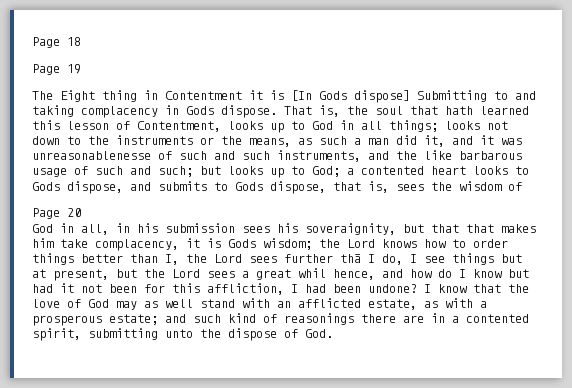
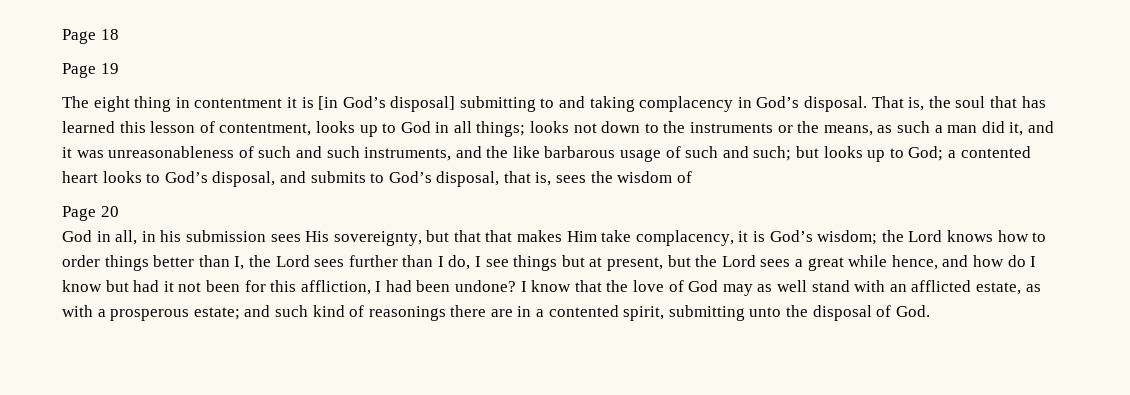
[60,90,95,102] Eight -> [93,96,130,112] eight
[165,90,487,103] Contentment it is [In Gods dispose] Submitting -> [194,96,536,112] contentment it is [in God’s disposal] submitting
[186,105,277,118] Gods dispose. -> [756,96,868,112] God’s disposal.
[445,106,473,115] hath -> [1021,96,1046,108] has
[137,121,221,132] Contentment, -> [219,123,312,136] contentment,
[32,151,151,160] unreasonablenesse -> [108,146,235,158] unreasonableness
[32,181,123,194] Gods dispose, -> [164,171,276,187] God’s disposal,
[235,181,326,194] Gods dispose, -> [388,171,500,187] God’s disposal,
[277,223,396,235] his soveraignity, -> [305,231,422,246] His sovereignty,
[32,238,54,248] him -> [566,231,597,242] Him
[228,239,256,248] Gods -> [769,230,813,242] God’s
[340,254,361,263] thā -> [402,255,434,267] than
[298,268,326,278] whil -> [848,255,888,267] while
[228,328,277,341] dispose -> [812,305,872,321] disposal

